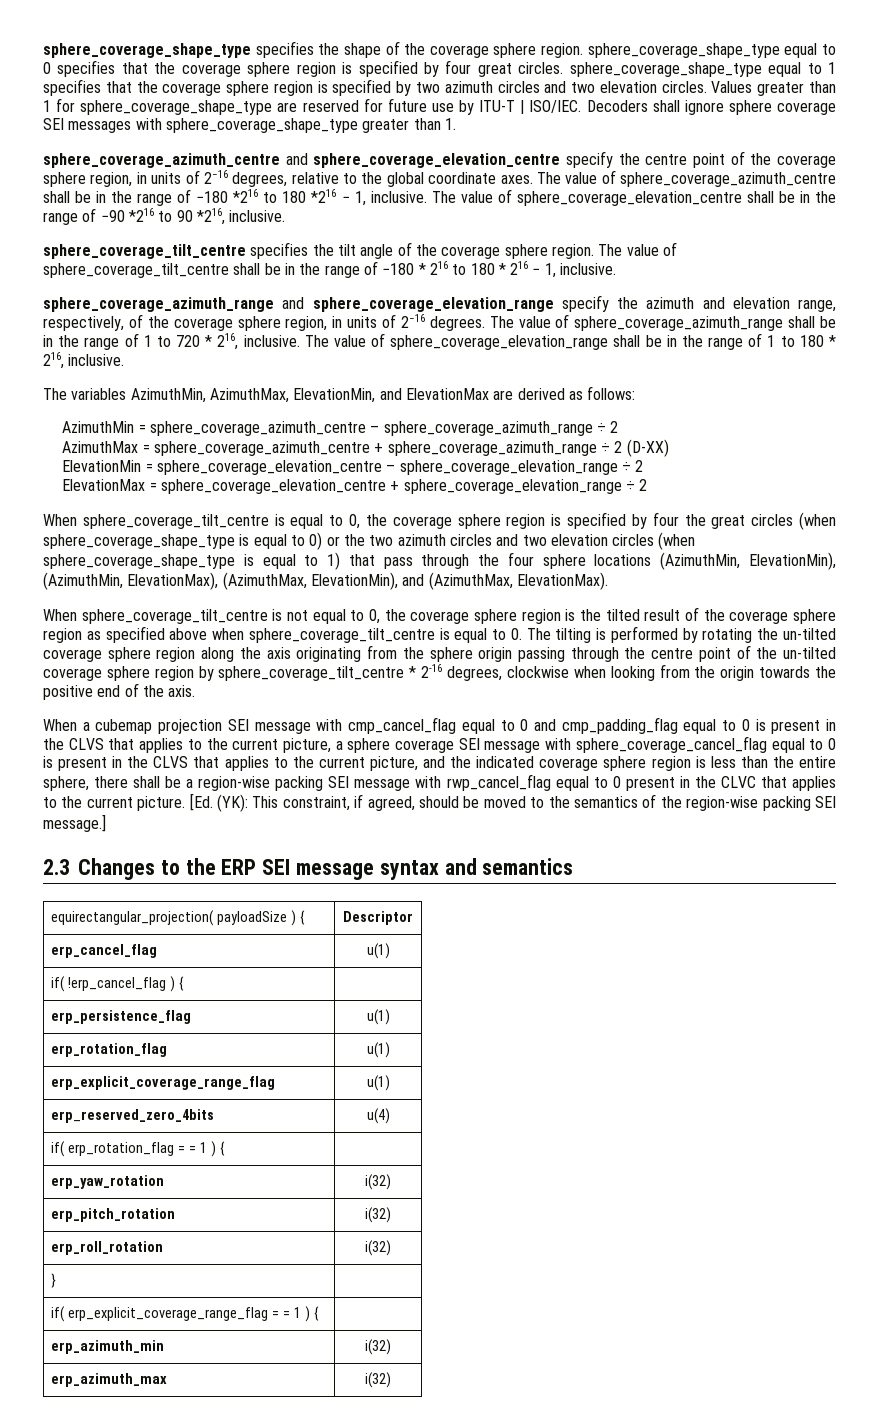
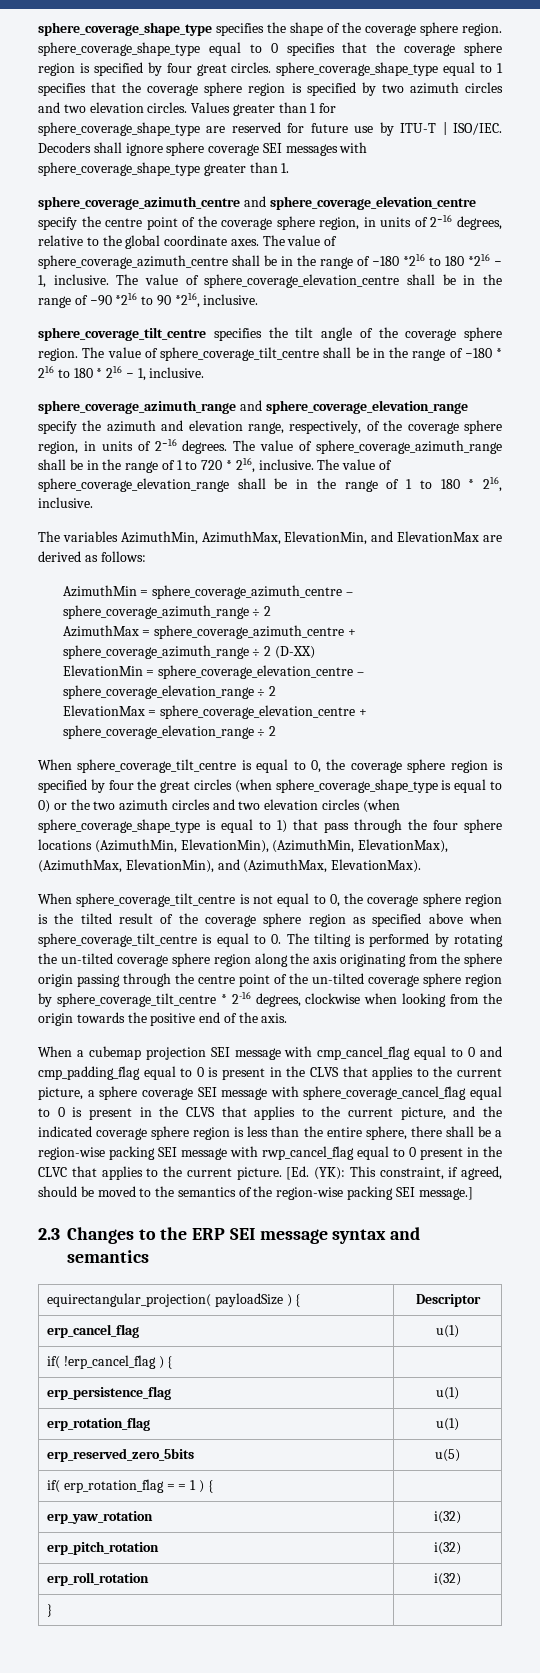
[51,1076,276,1090] [366,1075,390,1091] [51,1109,215,1123] [366,1108,390,1124] erp_explicit_coverage_range_flag | u(1) // erp_reserved_zero_4bits | u(4) -> [47,1448,195,1462] [434,1449,460,1462] erp_reserved_zero_5bits | u(5)
[51,1306,319,1322] [51,1340,165,1354] [365,1339,391,1355] [51,1373,168,1387] [365,1372,391,1388] // if( erp_explicit_coverage_range_flag = = 1 ) { | // erp_azimuth_min | i(32) // erp_azimuth_max | i(32) -> (53, 1610) none

